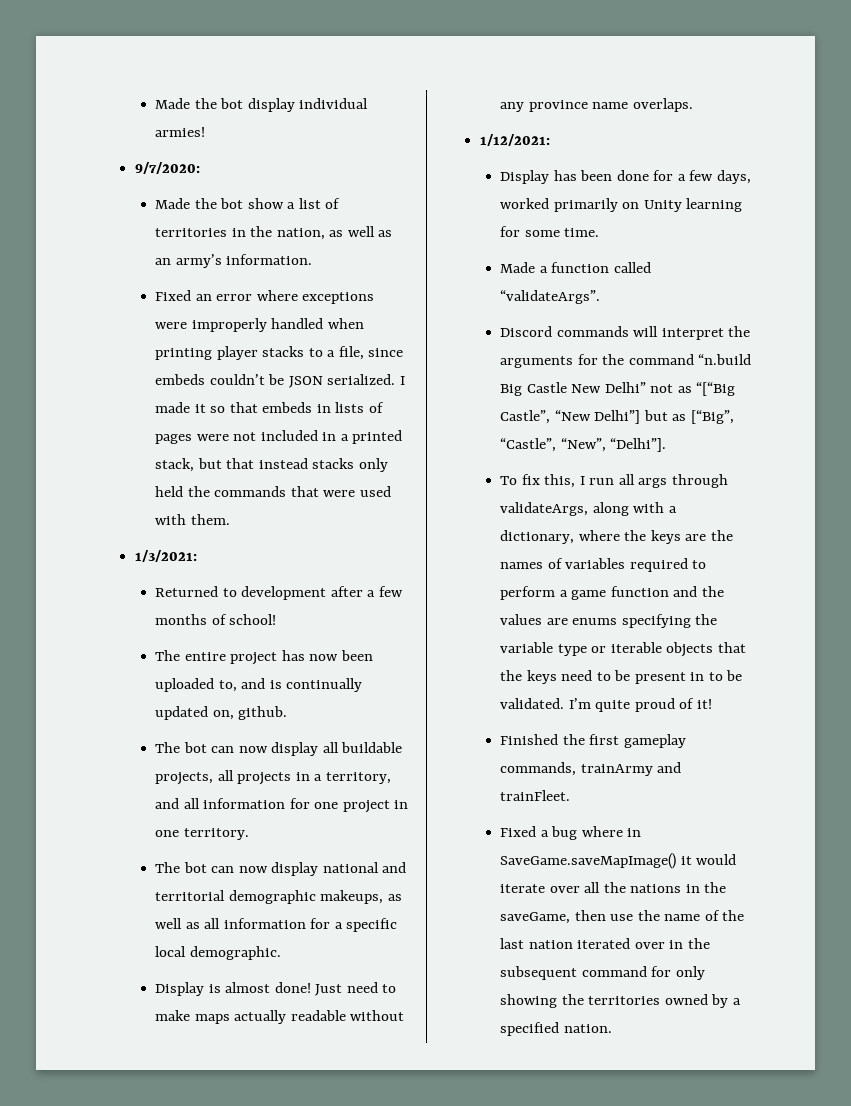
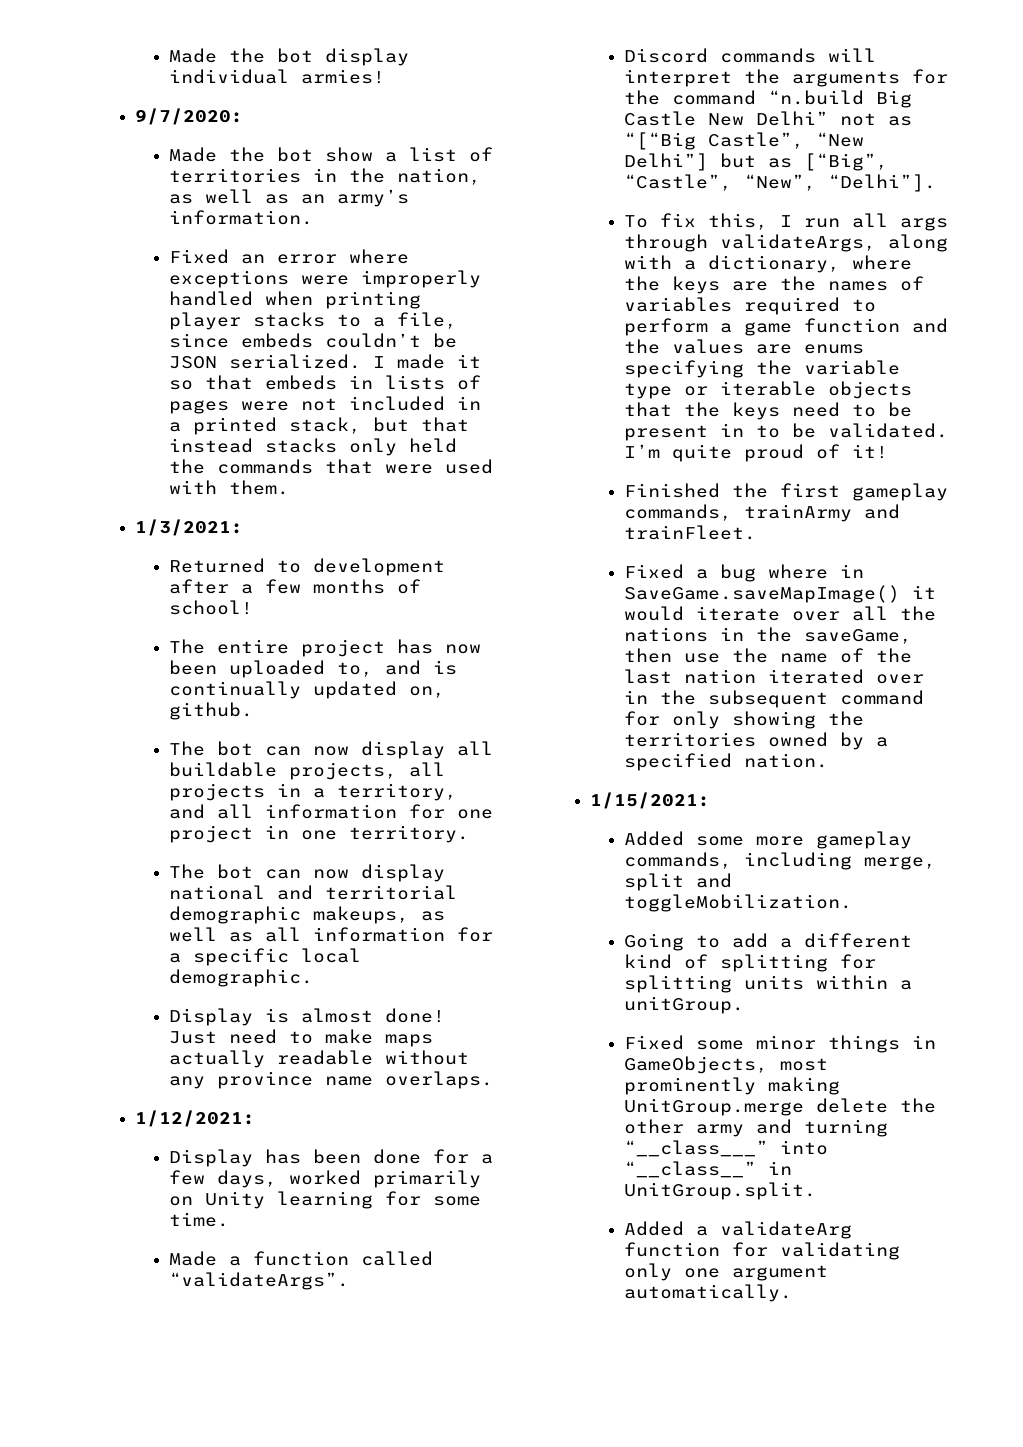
(612, 1028) none -> [590,792,711,809] [624,831,913,849] [624,852,937,870] [624,873,733,891] [624,894,853,912] [624,933,913,951] [624,954,877,972] [624,975,913,993] [624,996,745,1014] [624,1035,937,1053] [624,1056,829,1074] [624,1077,841,1095] [624,1098,937,1116] [624,1119,889,1137] [624,1140,829,1157] [624,1161,793,1178] [624,1182,817,1200] [624,1221,853,1239] [624,1242,901,1260] [624,1263,829,1281] [624,1284,793,1302] // 1/15/2021: // Added some more gameplay commands, including merge, split and toggleMobilization. // Going to add a different kind of splitting for splitting units within a unitGroup. // Fixed some minor things in GameObjects, most prominently making UnitGroup.merge delete the other army and turning “__class___” into “__class__” in UnitGroup.split. // Added a validateArg function for validating only one argument automatically.

